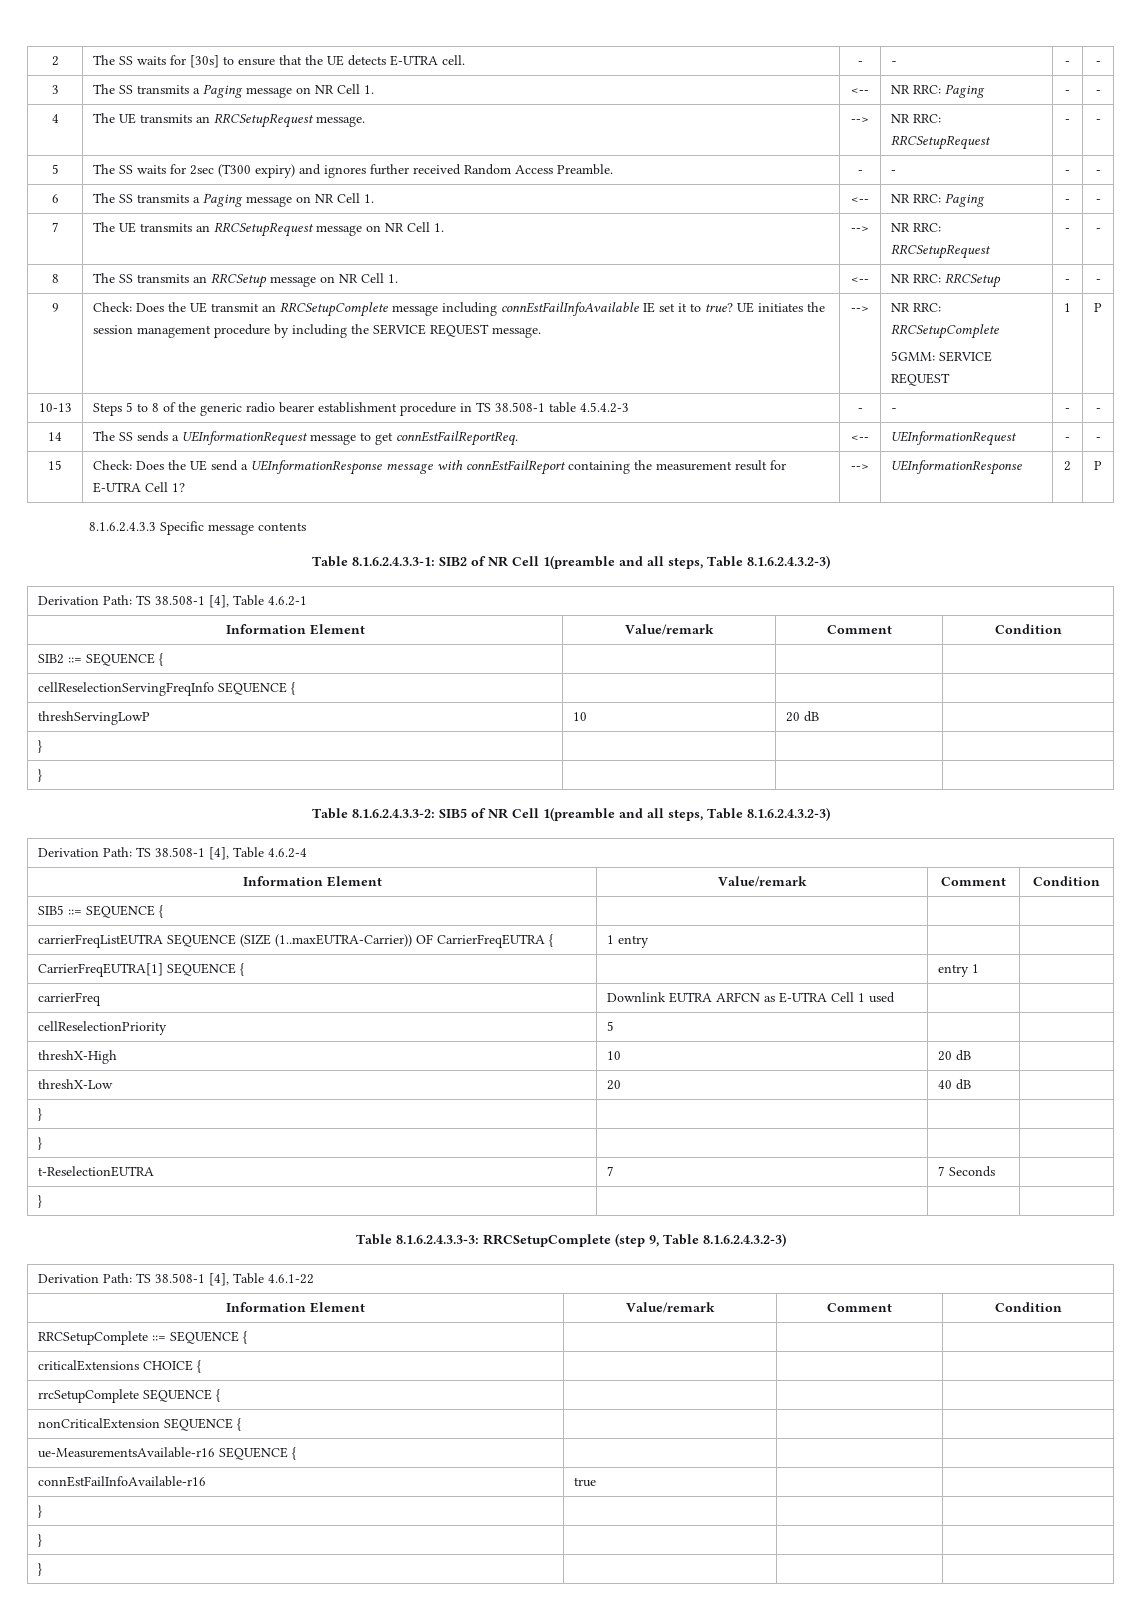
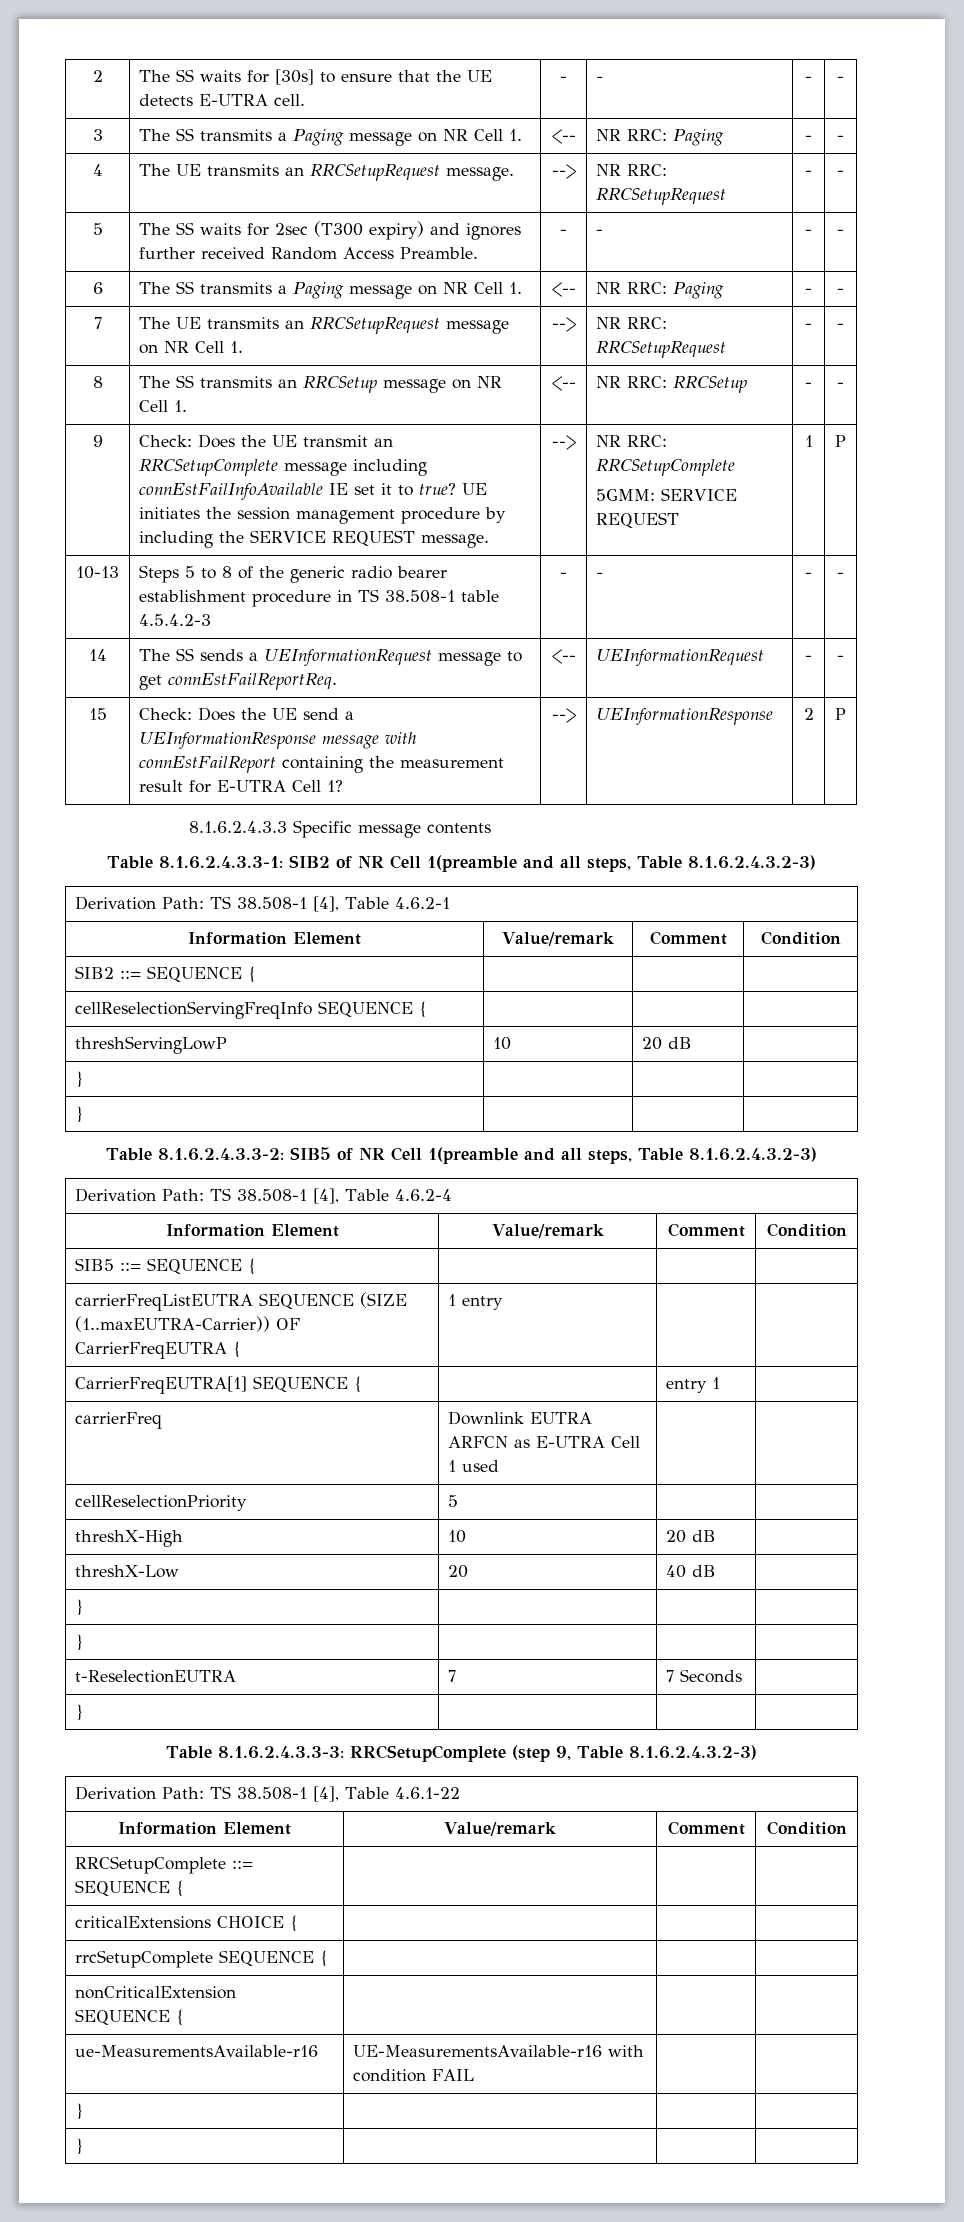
[218,1447,296,1460] [37,1476,206,1487] [573,1477,596,1487] [37,1505,42,1518] [37,1534,42,1547] [37,1563,42,1576] SEQUENCE { | | | // connEstFailInfoAvailable-r16 | true | | // } | | | // } | | | // } | | | -> [353,2045,645,2057] [353,2069,475,2082] [75,2103,85,2120] [75,2138,85,2155] | UE-MeasurementsAvailable-r16 with condition FAIL | | // } | | | // } | | |

